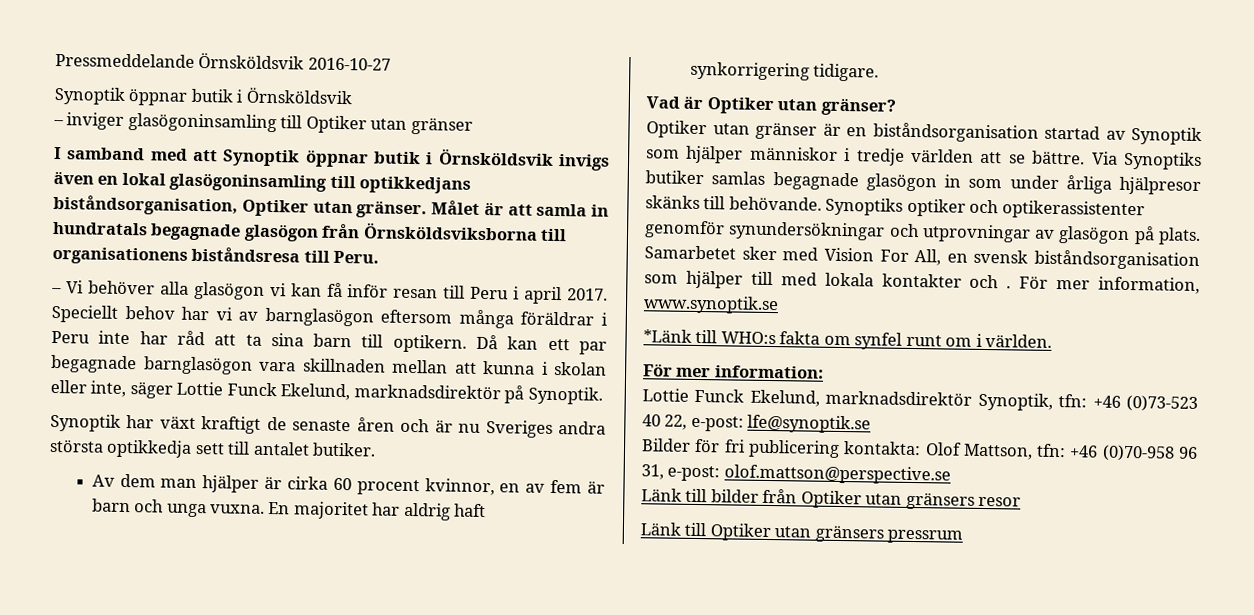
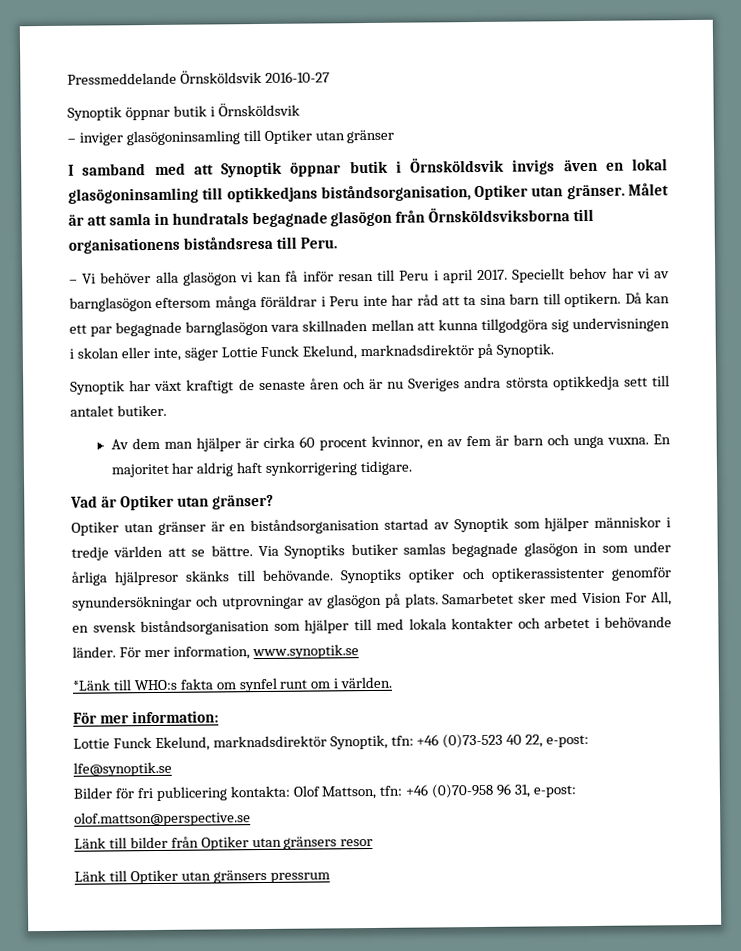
(535, 367) none -> [480,317,670,333] tillgodgöra sig undervisningen
[1006,285,1012,289] . -> [544,616,672,629] [72,646,116,658] arbetet i behövande länder.

